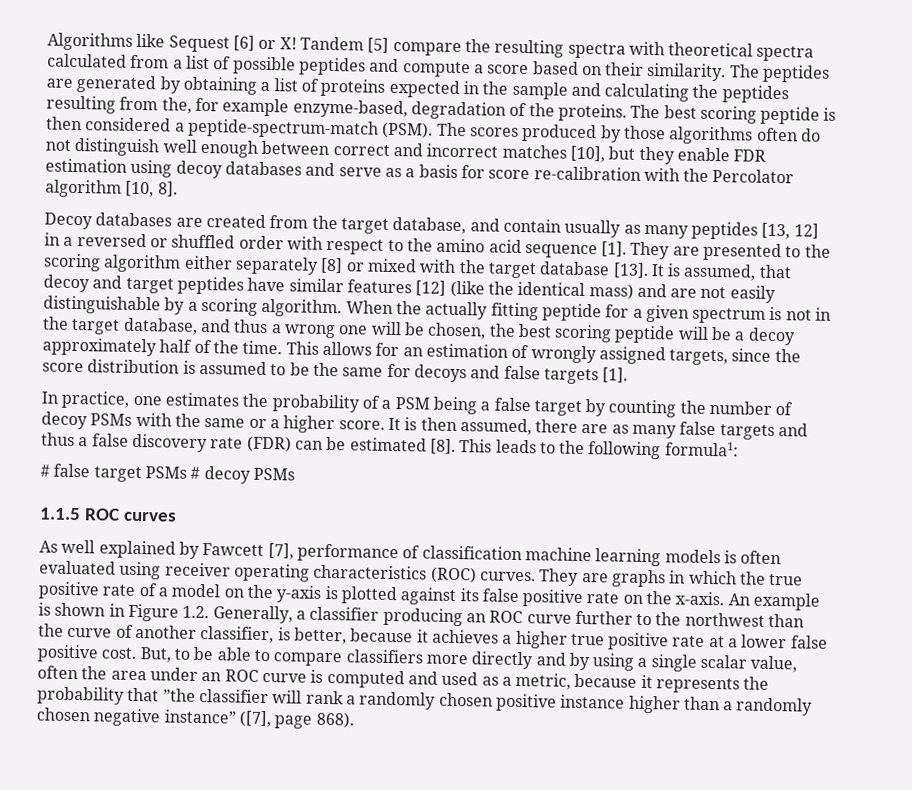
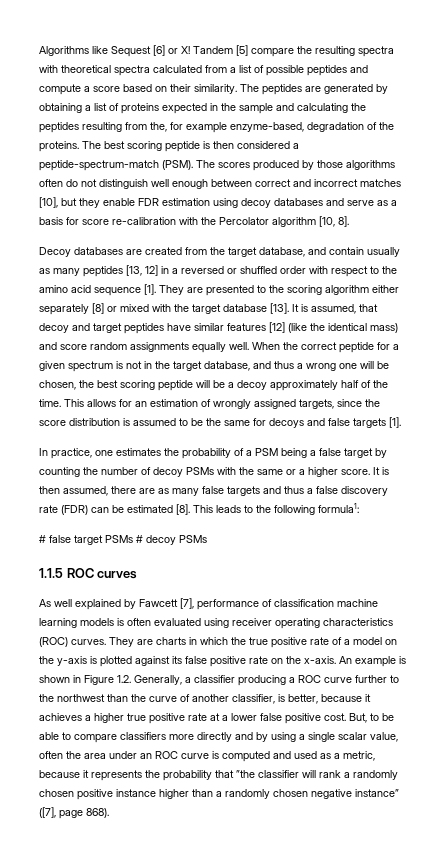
[670,285,776,304] [43,295,539,321] are not easily distinguishable by a scoring algorithm. When the actually fitting -> [60,342,337,353] score random assignments equally well. When the correct
[611,569,666,588] graphs -> [156,637,186,645] charts
[465,613,486,623] an -> [289,677,295,683] a

